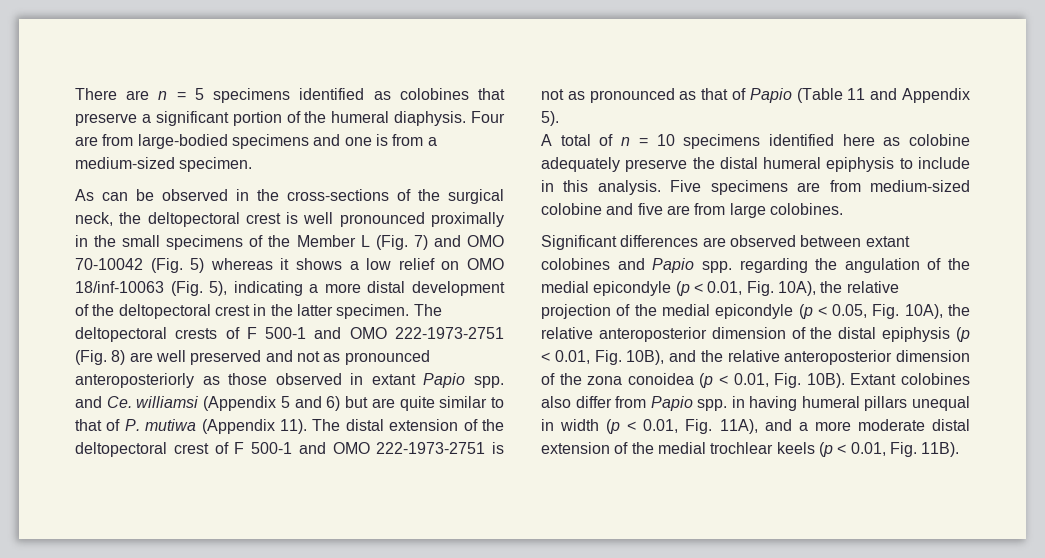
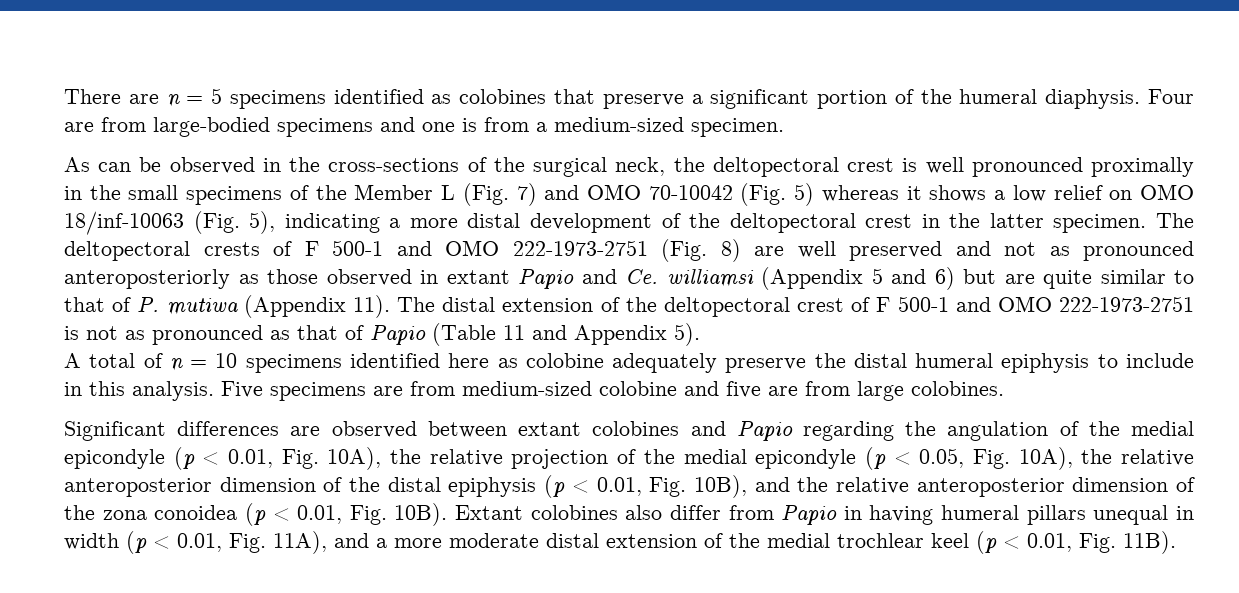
[473,376,504,388] spp. -> (574, 279) none
[701,261,732,273] spp. -> (793, 431) none
[697,399,728,411] spp. -> (838, 515) none
[776,442,815,454] keels -> [931,533,969,548] keel

